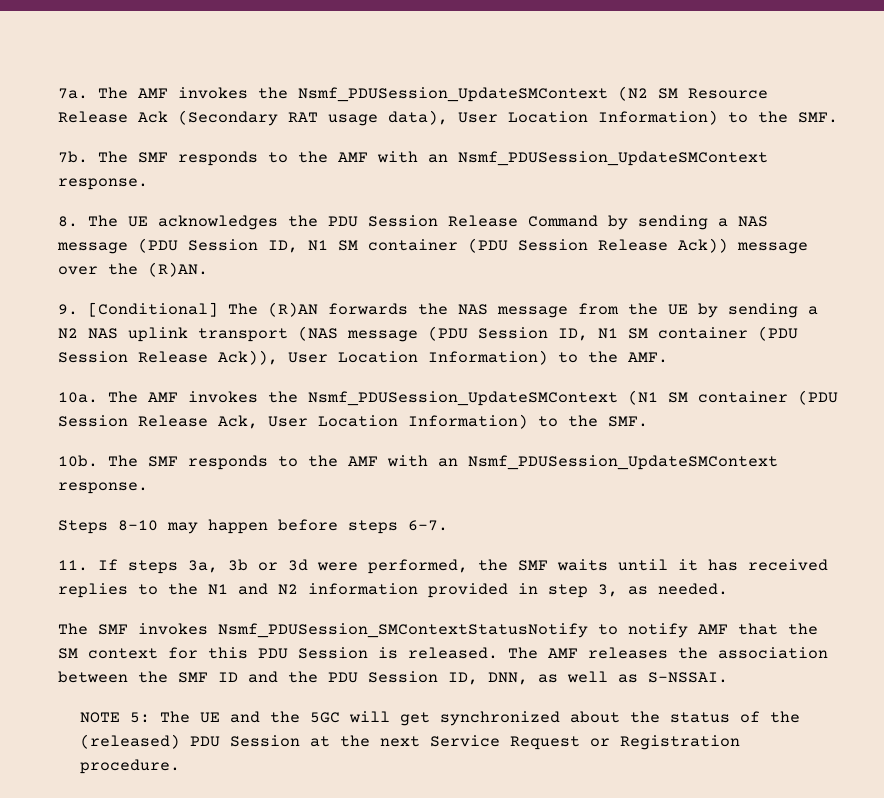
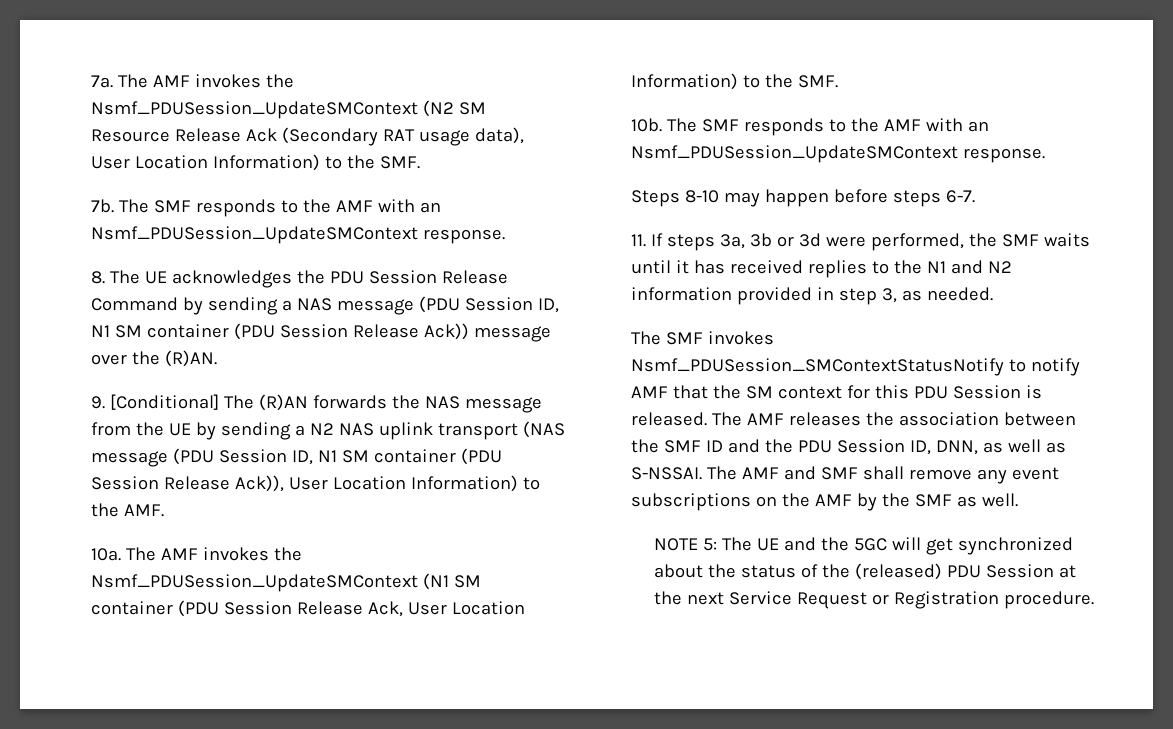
(729, 677) none -> [706,466,1059,484] [630,493,1018,511] The AMF and SMF shall remove any event subscriptions on the AMF by the SMF as well.

